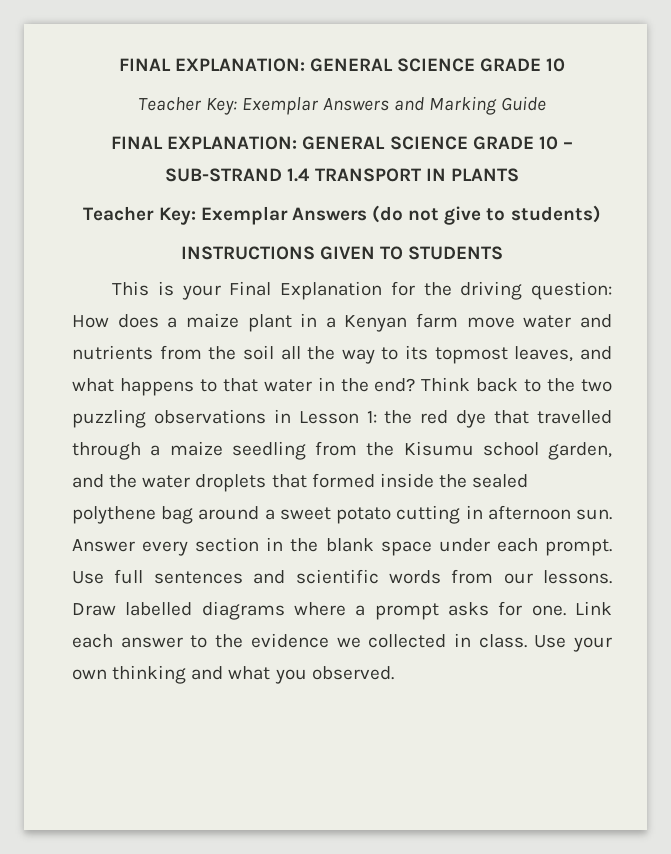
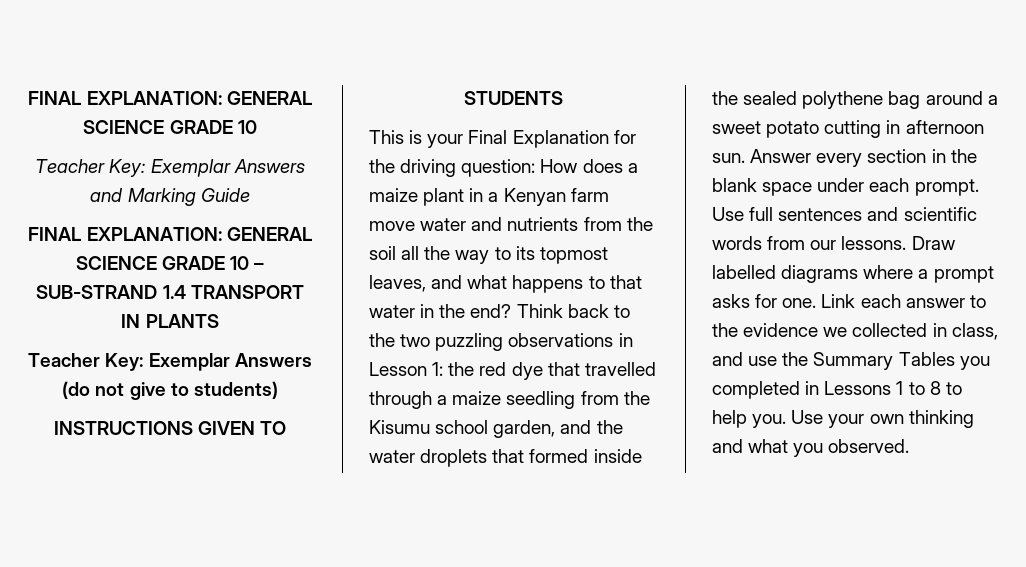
[478,634,527,648] class. -> [951,323,998,340] [712,352,990,370] [712,381,962,399] [712,410,787,428] class, and use the Summary Tables you completed in Lessons 1 to 8 to help you.

